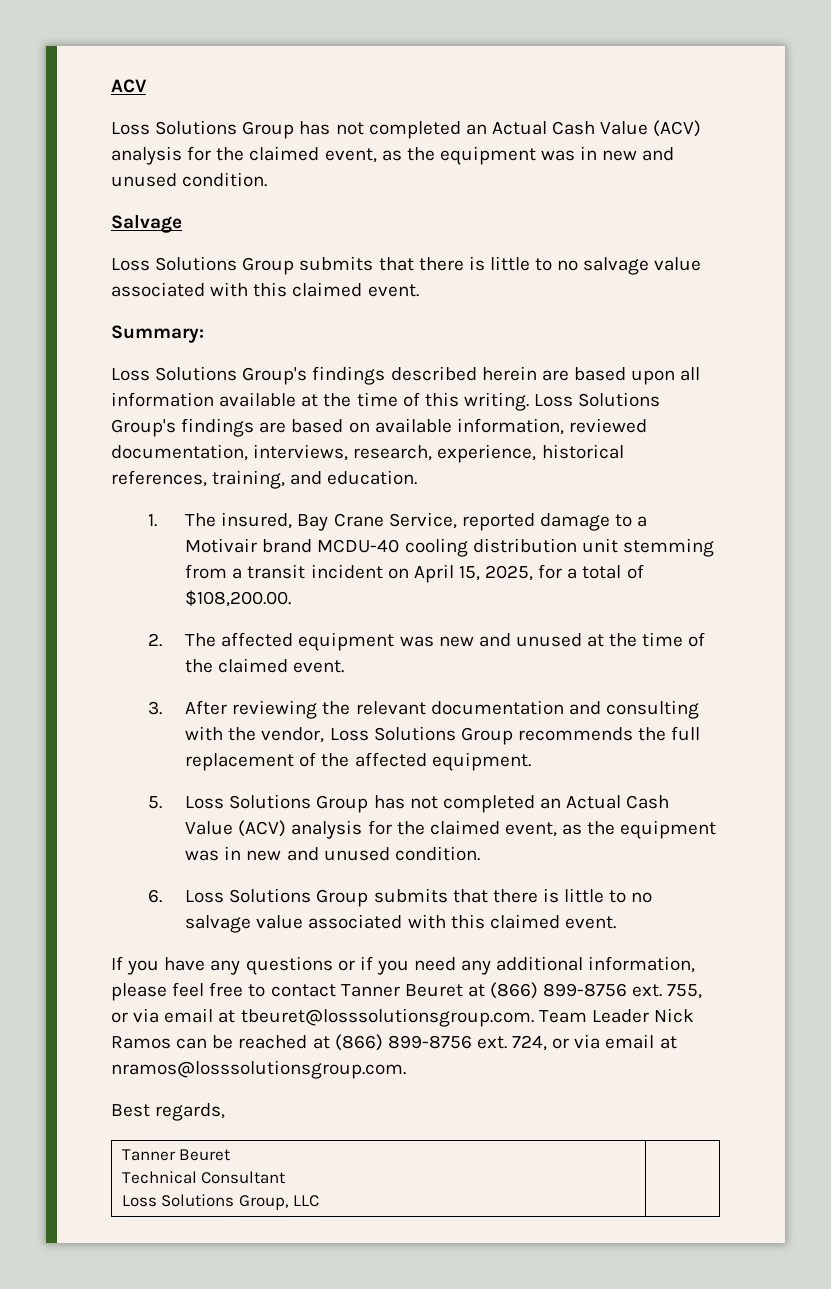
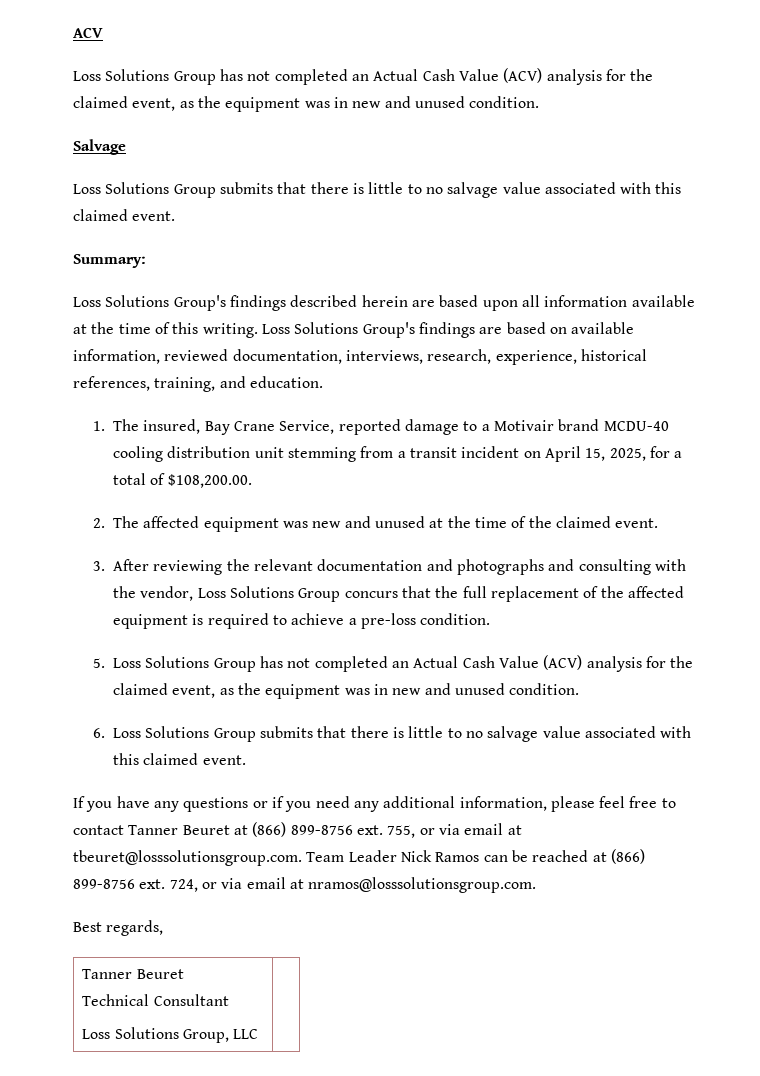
(601, 708) none -> [457,559,575,575] photographs and
[517,727,633,741] recommends -> [344,586,432,598] concurs that
[431,752,531,771] equipment. -> [113,613,491,629] equipment is required to achieve a pre-loss condition.

